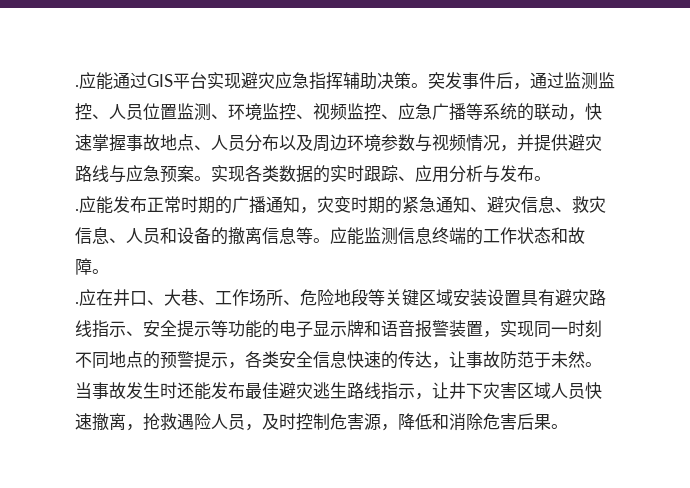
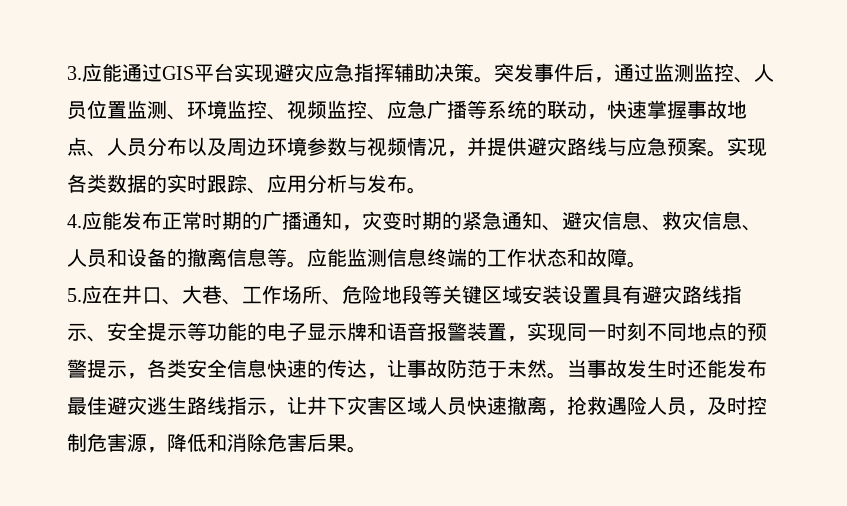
[75,85,79,87] . -> [67,66,82,80] 3.
[75,209,79,211] . -> [67,214,82,228] 4.
[75,302,79,304] . -> [67,288,82,302] 5.

